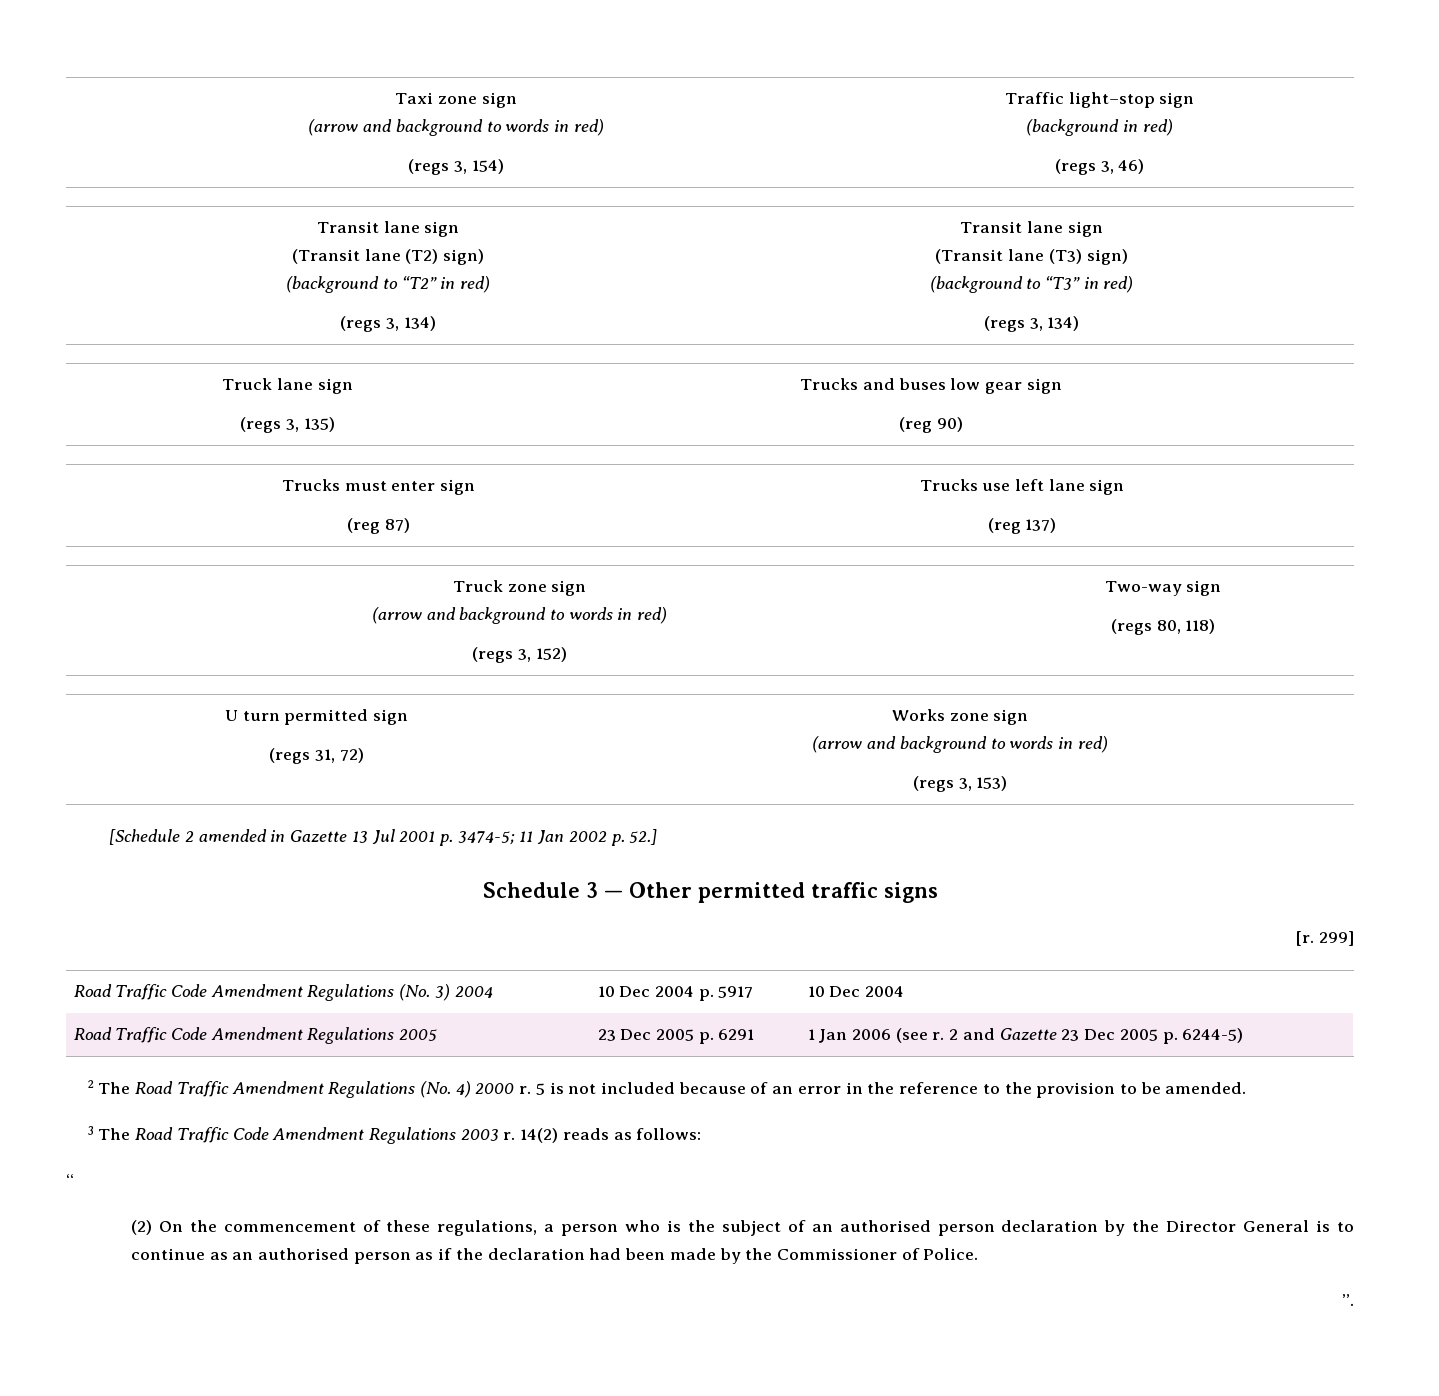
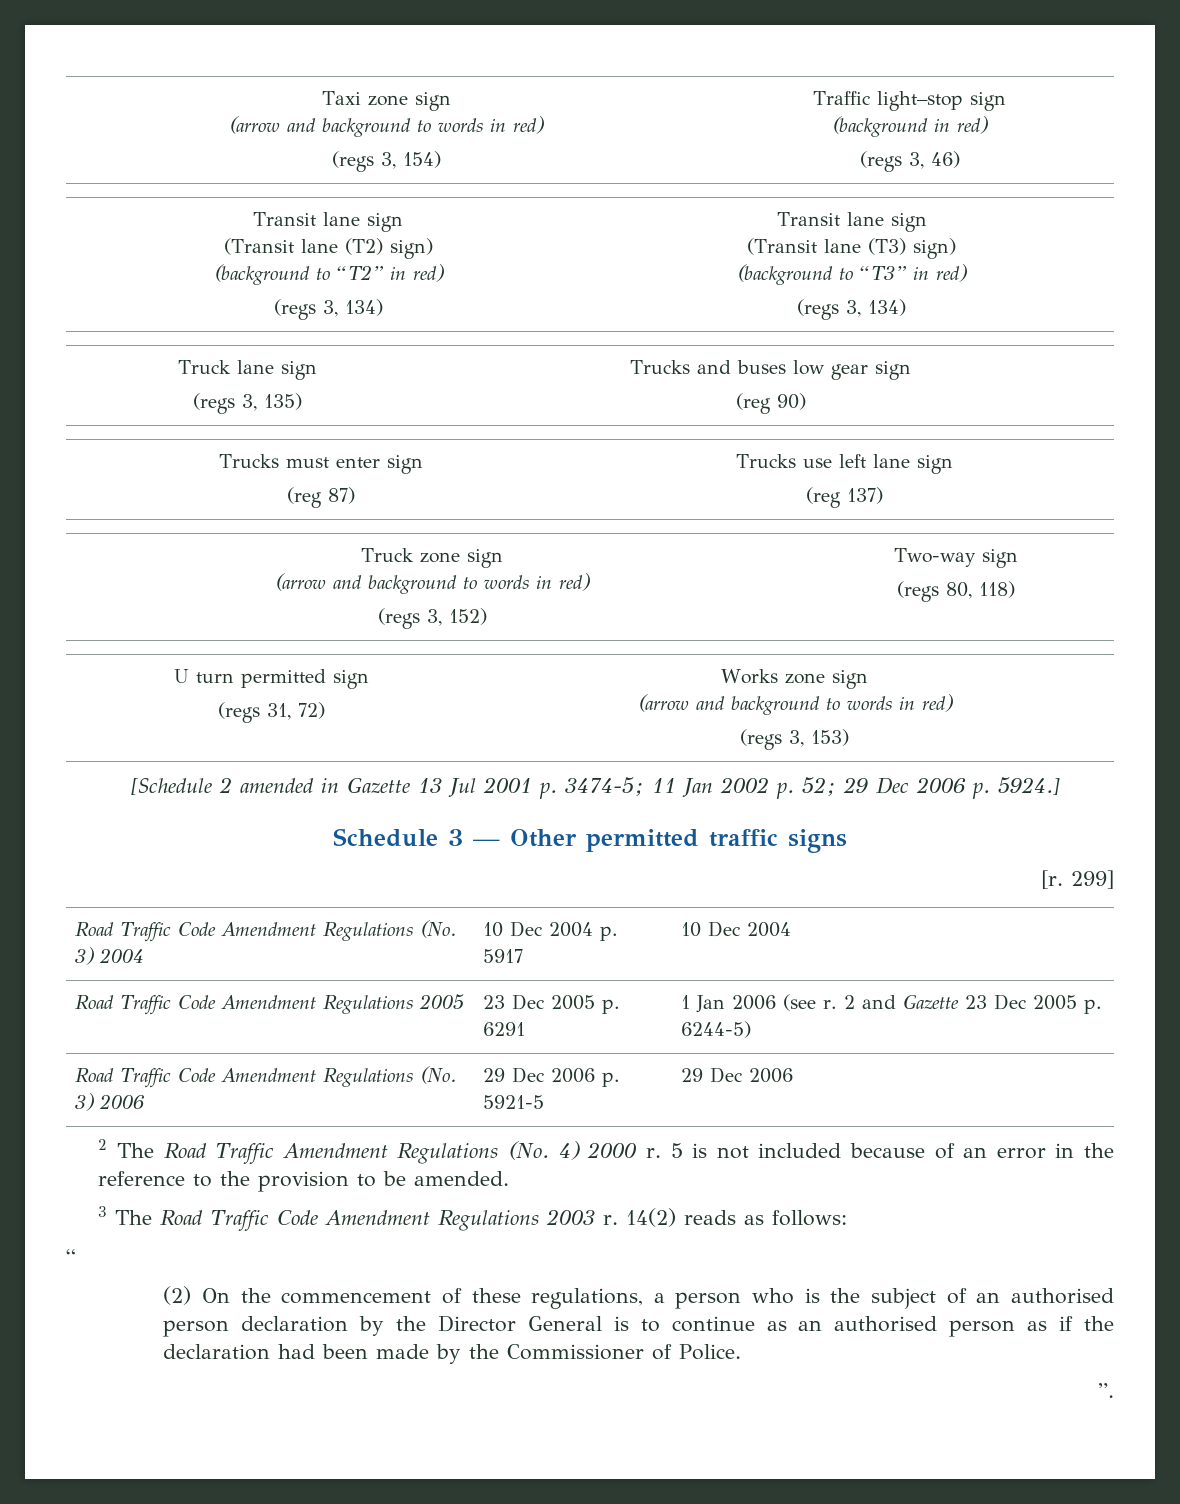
[629,829,658,845] 52.] -> [801,777,1060,799] 52; 29 Dec 2006 p. 5924.]
(1244, 1035) none -> [75,1066,458,1088] [75,1093,146,1111] [483,1067,621,1087] [483,1095,545,1109] [681,1067,794,1083] // Road Traffic Code Amendment Regulations (No. 3) 2006 | 29 Dec 2006 p. 5921-5 | 29 Dec 2006

